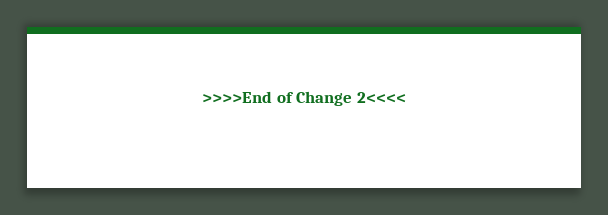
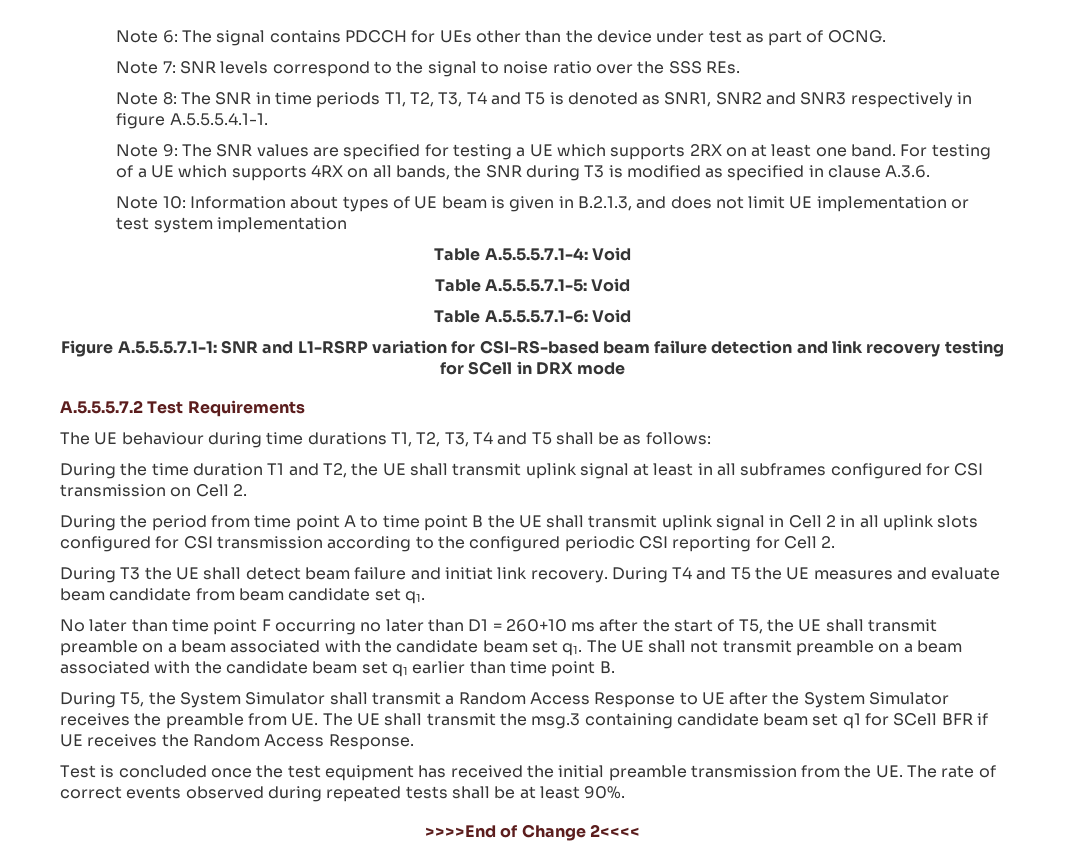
(202, 97) none -> [116,30,886,46] [116,61,740,77] [116,92,973,108] [116,113,268,129] [116,144,991,160] [116,165,931,181] [116,196,970,212] [116,217,347,233] [434,247,631,261] [434,278,631,292] [434,309,631,323] [61,340,1004,357] [439,361,626,375] [60,400,305,417] [60,432,711,448] [60,463,984,479] [60,484,247,497] [60,515,979,531] [60,536,836,552] [60,567,1001,583] [60,588,425,604] [60,619,938,635] [60,640,963,656] [60,661,615,677] [60,692,950,708] [60,713,989,729] [60,734,414,750] [60,765,996,781] [60,786,626,802] Note 6: The signal contains PDCCH for UEs other than the device under test as part of OCNG. // Note 7: SNR levels correspond to the signal to noise ratio over the SSS REs. // Note 8: The SNR in time periods T1, T2, T3, T4 and T5 is denoted as SNR1, SNR2 and SNR3 respectively in figure A.5.5.5.4.1-1. // Note 9: The SNR values are specified for testing a UE which supports 2RX on at least one band. For testing of a UE which supports 4RX on all bands, the SNR during T3 is modified as specified in clause A.3.6. // Note 10: Information about types of UE beam is given in B.2.1.3, and does not limit UE implementation or test system implementation // Table A.5.5.5.7.1-4: Void // Table A.5.5.5.7.1-5: Void // Table A.5.5.5.7.1-6: Void // Figure A.5.5.5.7.1-1: SNR and L1-RSRP variation for CSI-RS-based beam failure detection and link recovery testing for SCell in DRX mode // A.5.5.5.7.2 Test Requirements // The UE behaviour during time durations T1, T2, T3, T4 and T5 shall be as follows: // During the time duration T1 and T2, the UE shall transmit uplink signal at least in all subframes configured for CSI transmission on Cell 2. // During the period from time point A to time point B the UE shall transmit uplink signal in Cell 2 in all uplink slots configured for CSI transmission according to the configured periodic CSI reporting for Cell 2. // During T3 the UE shall detect beam failure and initiat link recovery. During T4 and T5 the UE measures and evaluate beam candidate from beam candidate set q1. // No later than time point F occurring no later than D1 = 260+10 ms after the start of T5, the UE shall transmit preamble on a beam associated with the candidate beam set q1. The UE shall not transmit preamble on a beam associated with the candidate beam set q1 earlier than time point B. // During T5, the System Simulator shall transmit a Random Access Response to UE after the System Simulator receives the preamble from UE. The UE shall transmit the msg.3 containing candidate beam set q1 for SCell BFR if UE receives the Random Access Response. // Test is concluded once the test equipment has received the initial preamble transmission from the UE. The rate of correct events observed during repeated tests shall be at least 90%. //

